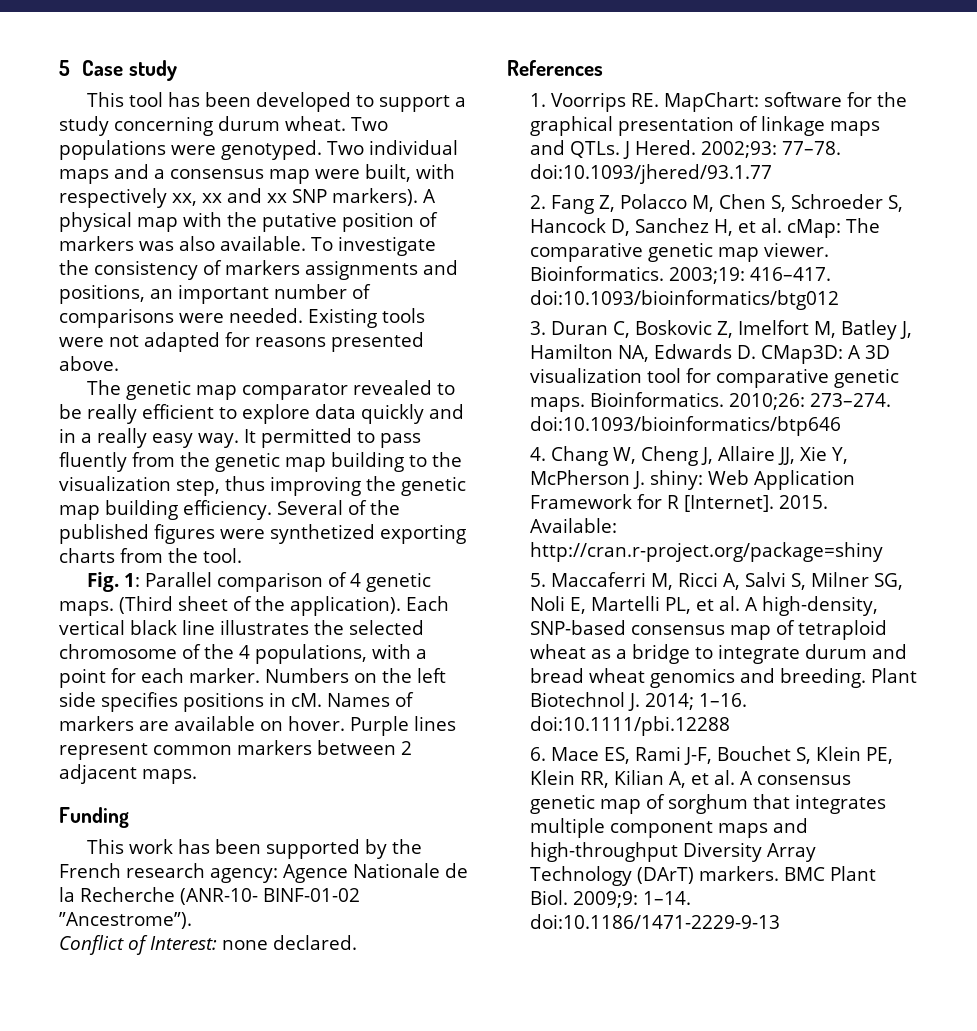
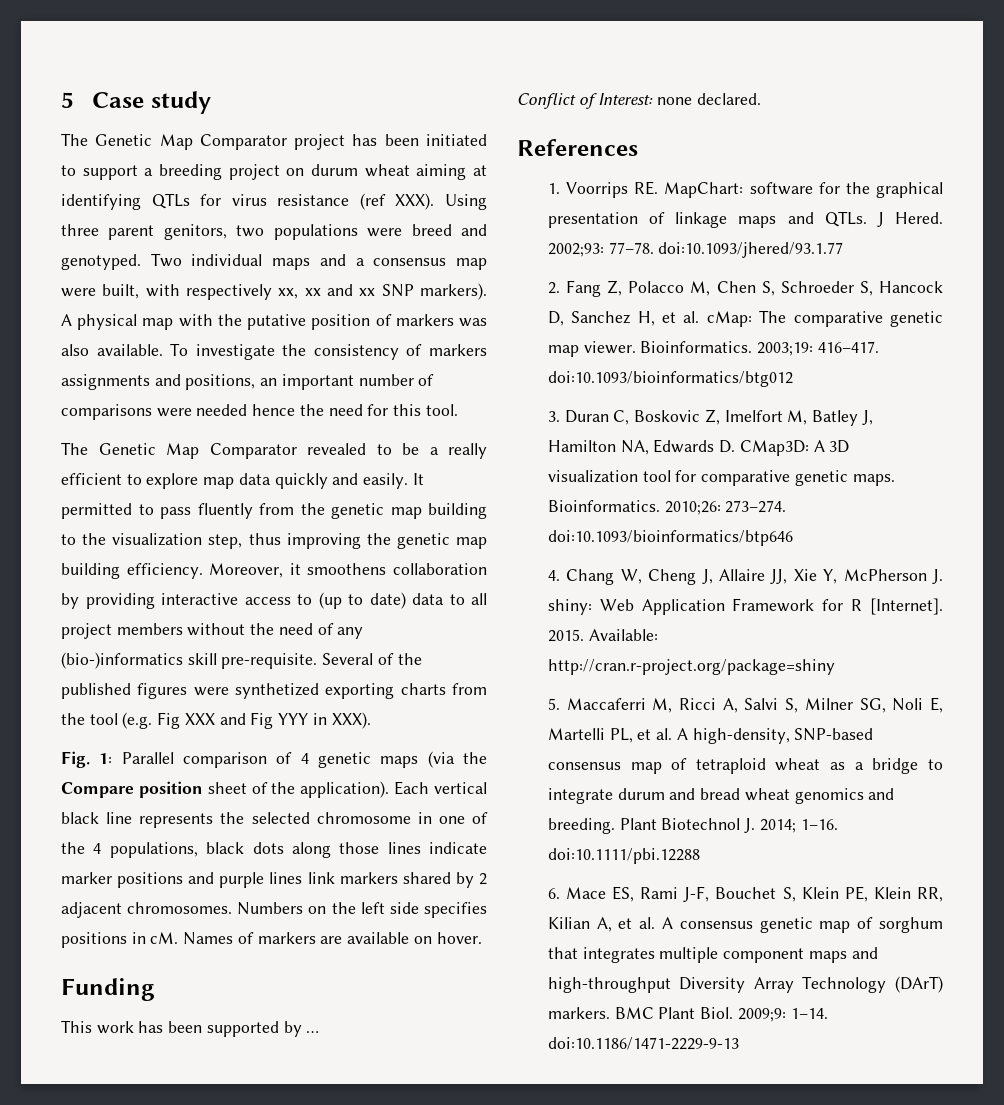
[87,92,352,112] This tool has been developed -> [61,133,487,150] The Genetic Map Comparator project has been initiated
[59,116,388,136] [59,140,216,160] study concerning durum wheat. Two populations were -> [159,164,488,180] [61,193,487,210] [61,224,488,240] breeding project on durum wheat aiming at identifying QTLs for virus resistance (ref XXX). Using three parent genitors, two populations were breed and
[229,308,425,328] [59,332,424,352] [59,356,119,371] [87,380,349,400] needed. Existing tools were not adapted for reasons presented above. // The genetic map comparator -> [196,404,458,416] [61,442,297,459] needed hence the need for this tool. // The Genetic Map Comparator
(82, 411) none -> [429,447,439,455] a
(310, 414) none -> [203,477,235,489] map
[59,428,239,448] in a really easy way. -> [363,473,409,489] easily.
(272, 510) none -> [209,563,487,578] [61,592,487,609] [61,623,364,639] [61,652,318,669] Moreover, it smoothens collaboration by providing interactive access to (up to date) data to all project members without the need of any (bio-)informatics skill pre-requisite.
[203,548,242,563] tool. -> [89,712,371,729] tool (e.g. Fig XXX and Fig YYY in XXX).
[59,596,173,616] maps. (Third -> [380,751,487,768] [61,781,203,798] maps (via the Compare position
[220,620,309,635] illustrates -> [139,813,214,828] represents
(177, 651) none -> [417,812,465,824] in one
[372,644,427,659] [59,668,260,688] with a point for each marker. -> [206,842,487,858] [61,872,487,888] [61,902,233,918] black dots along those lines indicate marker positions and purple lines link markers shared by 2 adjacent chromosomes.
[350,716,456,736] [59,740,412,760] [59,764,197,784] Purple lines represent common markers between 2 adjacent maps. -> (482, 938) none
[392,839,423,854] [59,863,468,883] [59,887,360,905] [59,912,192,929] the French research agency: Agence Nationale de la Recherche (ANR-10- BINF-01-02 ”Ancestrome”). -> [306,1031,320,1033] …

